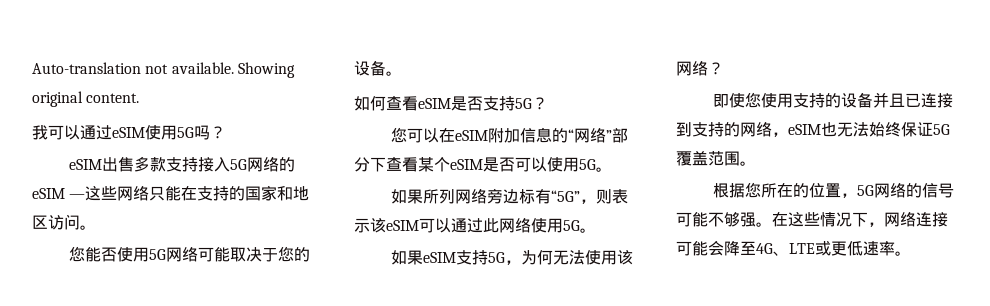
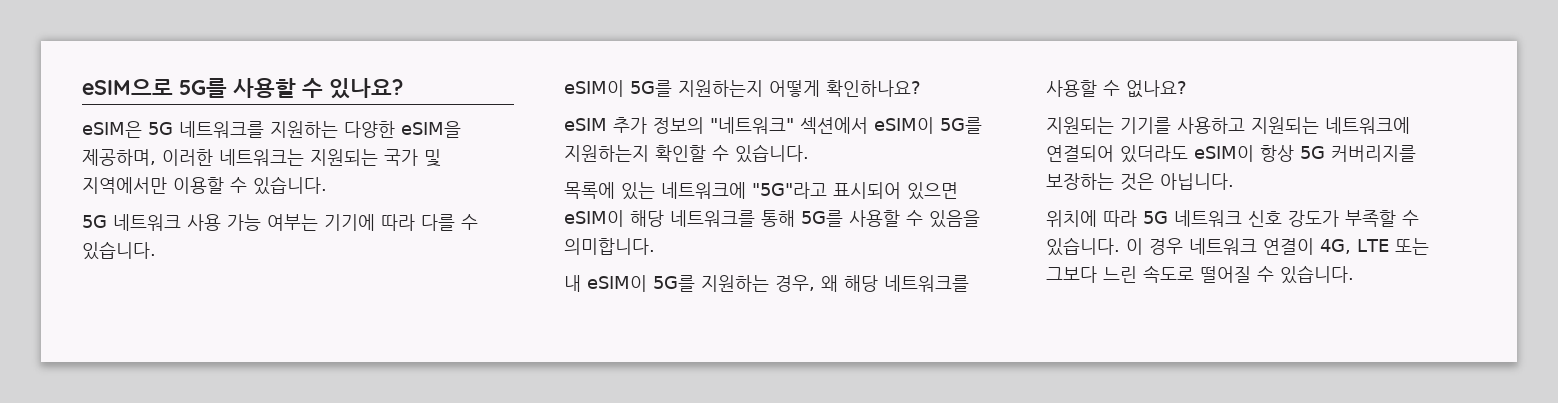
[32,62,295,78] [32,91,140,107] [32,125,226,140] [69,156,296,172] [32,185,310,201] [32,214,96,230] [69,246,311,262] [354,60,402,76] [354,96,548,111] [391,127,629,143] [354,157,612,172] [391,188,629,204] [354,218,596,233] [391,250,634,265] [676,61,724,76] [713,92,954,108] [676,122,950,137] [676,151,756,166] [713,182,955,198] [676,212,948,227] [676,240,911,256] Auto-translation not available. Showing original content. // 我可以通过eSIM使用5G吗？ // eSIM出售多款支持接入5G网络的eSIM —这些网络只能在支持的国家和地区访问。 // 您能否使用5G网络可能取决于您的设备。 // 如何查看eSIM是否支持5G？ // 您可以在eSIM附加信息的“网络”部分下查看某个eSIM是否可以使用5G。 // 如果所列网络旁边标有“5G”，则表示该eSIM可以通过此网络使用5G。 // 如果eSIM支持5G，为何无法使用该网络？ // 即使您使用支持的设备并且已连接到支持的网络，eSIM也无法始终保证5G覆盖范围。 // 根据您所在的位置，5G网络的信号可能不够强。在这些情况下，网络连接可能会降至4G、LTE或更低速率。 -> [82,78,403,99] [82,121,461,138] [82,149,441,167] [82,176,327,195] [82,214,478,231] [82,241,156,260] [564,80,921,97] [564,117,982,134] [564,144,809,163] [564,182,958,200] [564,210,980,228] [564,238,655,255] [564,275,969,292] [1046,80,1187,98] [1046,117,1410,134] [1046,145,1416,163] [1046,173,1234,191] [1046,210,1419,227] [1046,237,1429,256] [1046,265,1354,284] eSIM으로 5G를 사용할 수 있나요? // eSIM은 5G 네트워크를 지원하는 다양한 eSIM을 제공하며, 이러한 네트워크는 지원되는 국가 및 지역에서만 이용할 수 있습니다. // 5G 네트워크 사용 가능 여부는 기기에 따라 다를 수 있습니다. // eSIM이 5G를 지원하는지 어떻게 확인하나요? // eSIM 추가 정보의 "네트워크" 섹션에서 eSIM이 5G를 지원하는지 확인할 수 있습니다. // 목록에 있는 네트워크에 "5G"라고 표시되어 있으면 eSIM이 해당 네트워크를 통해 5G를 사용할 수 있음을 의미합니다. // 내 eSIM이 5G를 지원하는 경우, 왜 해당 네트워크를 사용할 수 없나요? // 지원되는 기기를 사용하고 지원되는 네트워크에 연결되어 있더라도 eSIM이 항상 5G 커버리지를 보장하는 것은 아닙니다. // 위치에 따라 5G 네트워크 신호 강도가 부족할 수 있습니다. 이 경우 네트워크 연결이 4G, LTE 또는 그보다 느린 속도로 떨어질 수 있습니다.

